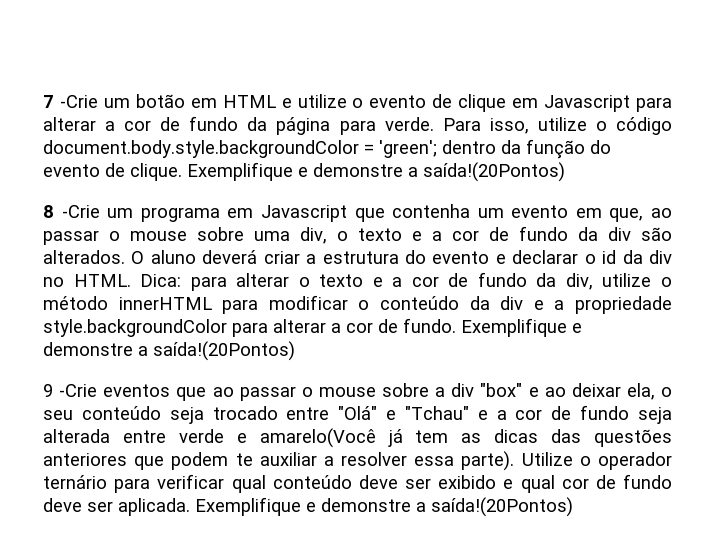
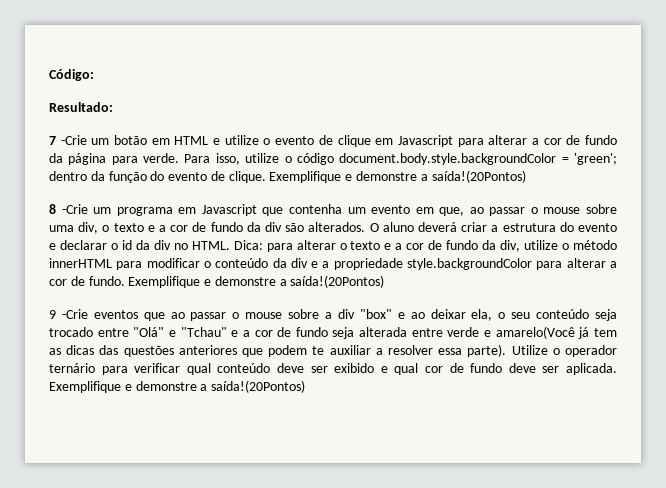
(43, 101) none -> [49,69,94,81] [49,102,113,112] Código: // Resultado: //

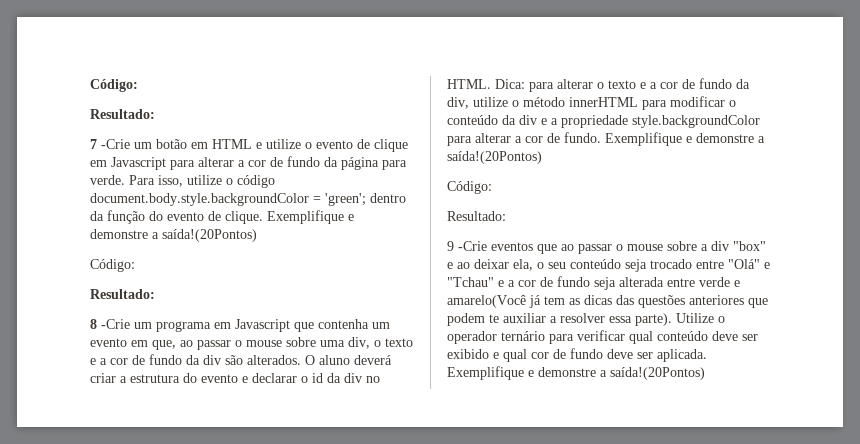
(526, 176) none -> [90,259,135,272] [90,289,155,299] // Código: // Resultado:
(385, 281) none -> [447,181,492,194] [447,211,506,221] // Código: // Resultado:

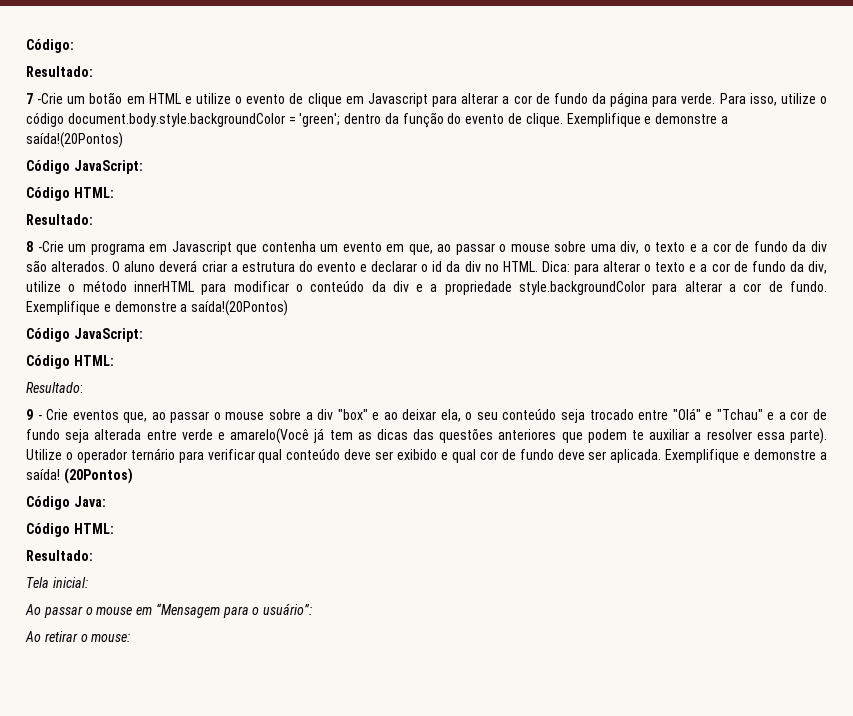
[90,259,135,272] Código: -> [26,160,143,174] [26,187,114,201] Código JavaScript: // Código HTML:
[447,181,492,194] [447,211,506,221] [447,241,557,254] Código: // Resultado: // 9 -Crie eventos que -> [26,328,143,342] [26,355,114,369] [26,382,83,393] [26,409,148,423] Código JavaScript: // Código HTML: // Resultado: // 9 - Crie eventos que,
[610,367,705,380] saída!(20Pontos) -> [26,468,133,484] [26,496,106,510] [26,523,114,537] [26,550,93,561] [26,577,88,588] [25,603,313,618] [25,631,131,642] saída! (20Pontos) // Código Java: // Código HTML: // Resultado: // Tela inicial: // Ao passar o mouse em “Mensagem para o usuário”: // Ao retirar o mouse:

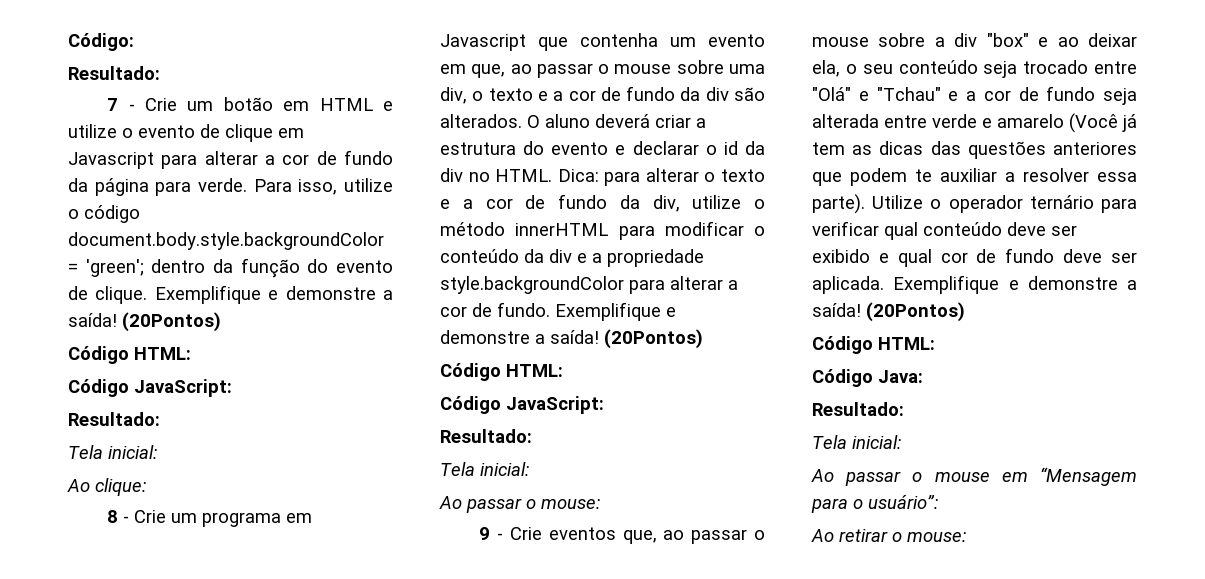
[37,93,64,104] -Crie -> [128,98,178,111] - Crie
[26,132,123,148] [26,160,143,174] [26,187,114,201] [26,214,93,225] saída!(20Pontos) // Código JavaScript: // Código HTML: // Resultado: -> [68,312,221,332] [68,346,191,364] [68,379,232,397] [68,412,160,426] [68,445,157,459] [67,478,146,496] saída! (20Pontos) // Código HTML: // Código JavaScript: // Resultado: // Tela inicial: // Ao clique:
[37,241,64,252] -Crie -> [123,510,167,523] - Crie
[191,300,289,316] [26,328,143,342] [26,355,114,369] [26,382,83,393] saída!(20Pontos) // Código JavaScript: // Código HTML: // Resultado: -> [550,329,703,349] [440,363,563,381] [440,396,604,414] [440,429,532,443] [440,462,529,476] [439,496,600,513] saída! (20Pontos) // Código HTML: // Código JavaScript: // Resultado: // Tela inicial: // Ao passar o mouse:
[230,428,310,444] amarelo(Você -> [997,113,1118,133] amarelo (Você
[73,496,106,507] [26,523,114,537] Java: // Código HTML: -> [878,337,935,350] [812,369,923,387] HTML: // Código Java:

